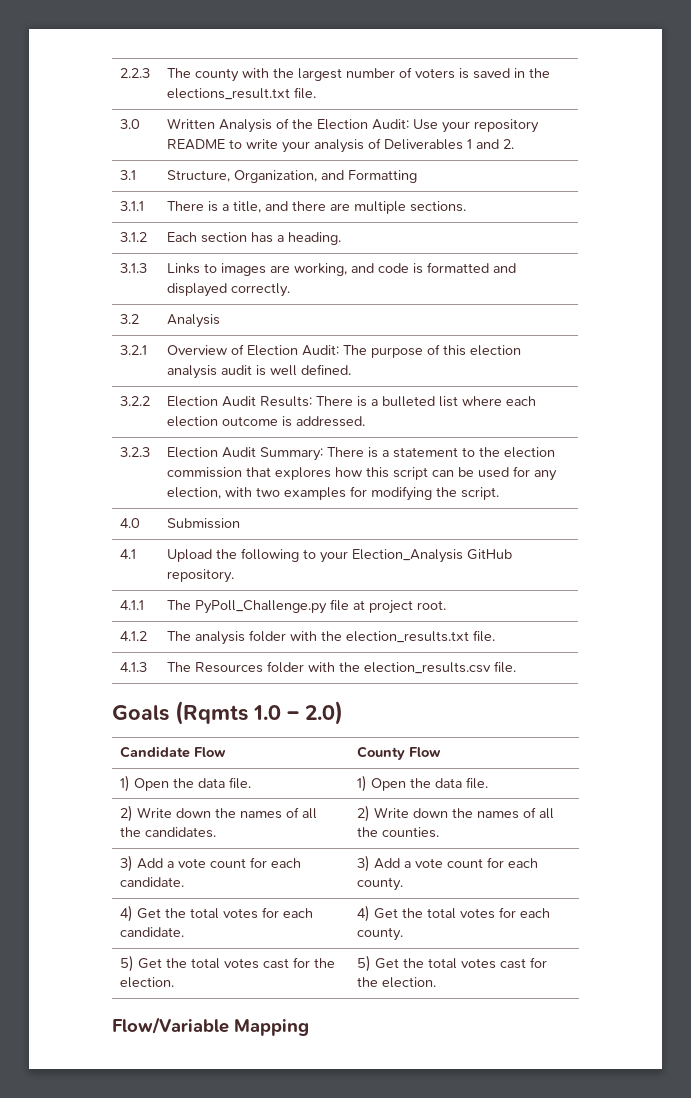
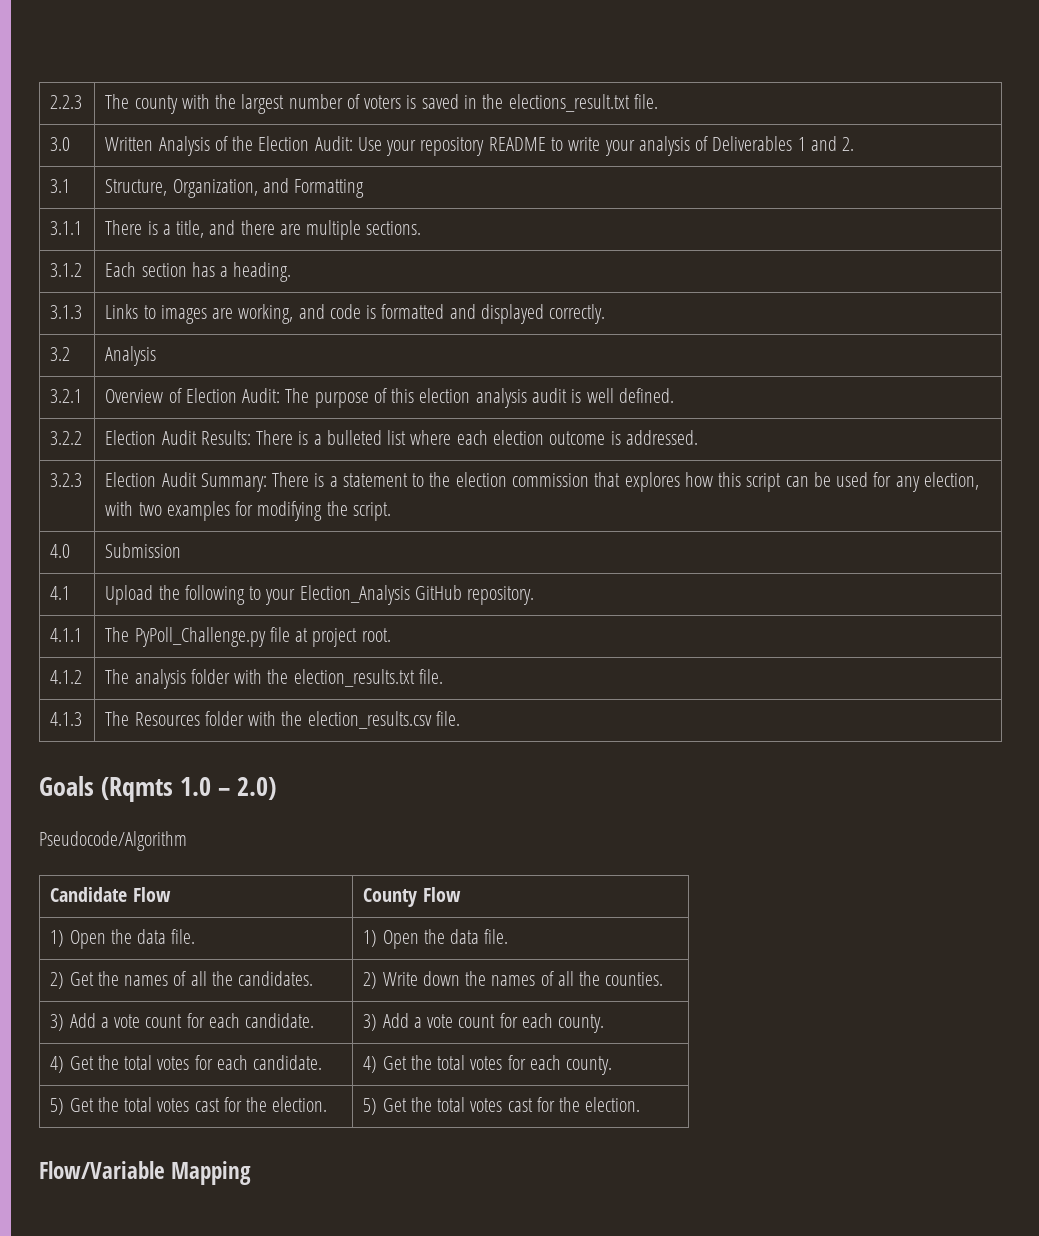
(343, 713) none -> [39,831,187,851] // Pseudocode/Algorithm
[137,807,212,818] Write down -> [69,972,94,986] Get

